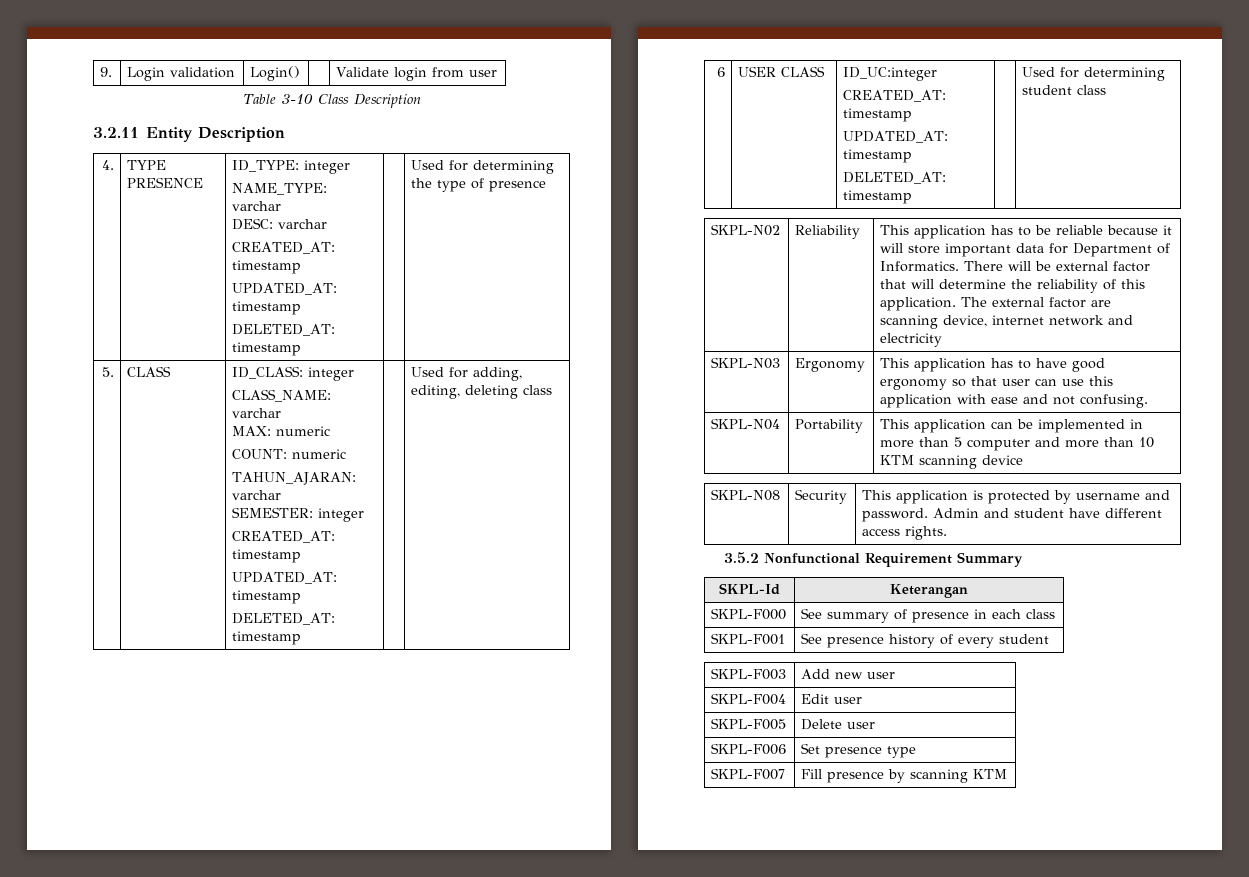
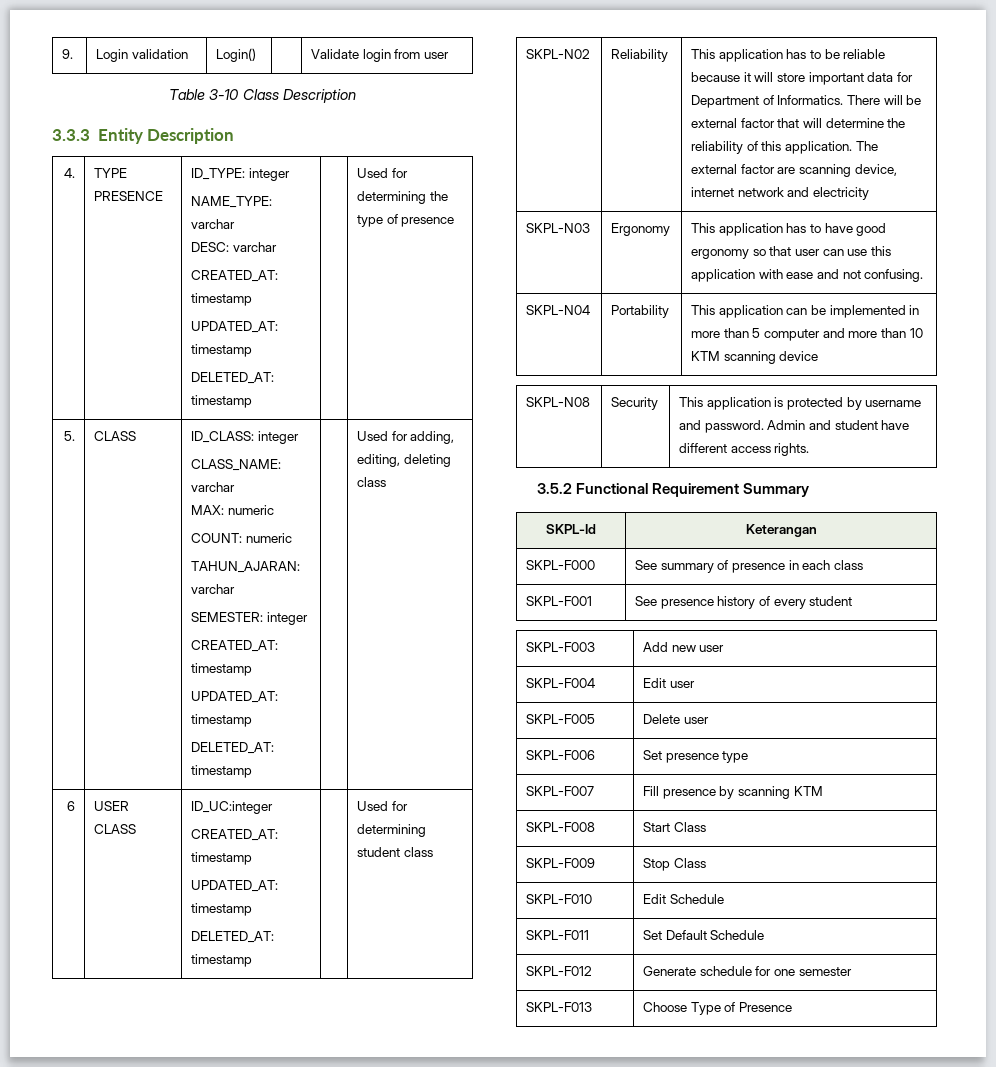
[93,127,139,138] 3.2.11 -> [52,129,90,141] 3.3.3
[763,553,860,564] Nonfunctional -> [575,483,648,494] Functional
(1008, 774) none -> [526,822,596,832] [643,822,706,832] [526,858,596,868] [643,858,706,871] [526,894,593,904] [643,894,724,904] [526,930,590,940] [643,930,765,940] [526,966,593,976] [643,966,852,976] [526,1002,593,1012] [643,1002,793,1015] // SKPL-F008 | Start Class // SKPL-F009 | Stop Class // SKPL-F010 | Edit Schedule // SKPL-F011 | Set Default Schedule // SKPL-F012 | Generate schedule for one semester // SKPL-F013 | Choose Type of Presence

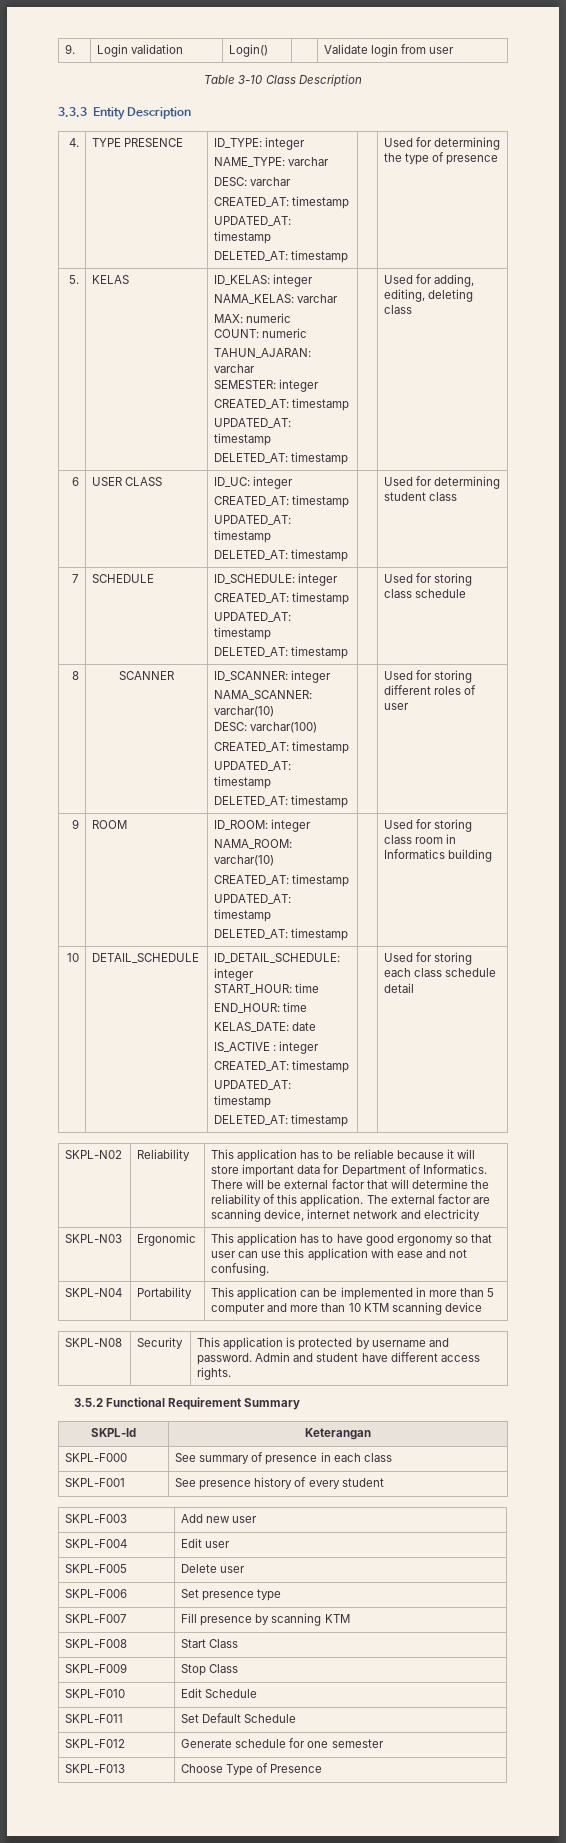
[94,431,137,441] [191,431,299,444] [191,459,282,471] CLASS | ID_CLASS: integer // CLASS_NAME: -> [92,275,130,284] [214,274,314,287] [214,294,295,304] KELAS | ID_KELAS: integer // NAMA_KELAS:
[191,801,274,814] ID_UC:integer -> [214,476,294,489] ID_UC: integer
(433, 852) none -> [71,574,79,583] [92,574,155,583] [214,573,339,586] [214,592,350,605] [214,612,292,622] [214,627,272,640] [214,646,349,659] [384,573,473,586] [384,589,467,598] [71,671,79,680] [119,671,175,680] [214,670,332,683] [214,690,313,700] [214,706,275,717] [214,722,318,733] [214,741,350,754] [214,761,292,771] [214,776,272,789] [214,795,349,808] [384,670,473,683] [384,685,477,695] [384,703,410,710] [71,819,79,829] [92,820,128,829] [214,819,312,832] [214,839,293,849] [214,855,275,866] [214,874,350,887] [214,894,292,904] [214,909,272,922] [214,928,349,941] [384,819,473,832] [384,834,457,844] [384,849,493,862] [66,953,79,962] [92,953,200,963] [214,953,341,963] [214,968,255,981] [214,983,320,994] [214,1002,308,1013] [214,1022,317,1032] [214,1041,320,1054] [214,1060,350,1073] [214,1080,292,1090] [214,1095,272,1108] [214,1114,349,1127] [384,952,473,965] [384,968,497,977] [384,983,415,993] // 7 | SCHEDULE | ID_SCHEDULE: integer // CREATED_AT: timestamp // UPDATED_AT: timestamp // DELETED_AT: timestamp | | Used for storing class schedule // 8 | SCANNER | ID_SCANNER: integer // NAMA_SCANNER: varchar(10) // DESC: varchar(100) // CREATED_AT: timestamp // UPDATED_AT: timestamp // DELETED_AT: timestamp | | Used for storing different roles of user // 9 | ROOM | ID_ROOM: integer // NAMA_ROOM: varchar(10) // CREATED_AT: timestamp // UPDATED_AT: timestamp // DELETED_AT: timestamp | | Used for storing class room in Informatics building // 10 | DETAIL_SCHEDULE | ID_DETAIL_SCHEDULE: integer // START_HOUR: time // END_HOUR: time // KELAS_DATE: date // IS_ACTIVE : integer // CREATED_AT: timestamp // UPDATED_AT: timestamp // DELETED_AT: timestamp | | Used for storing each class schedule detail
[611,223,671,236] Ergonomy -> [137,1233,197,1246] Ergonomic

